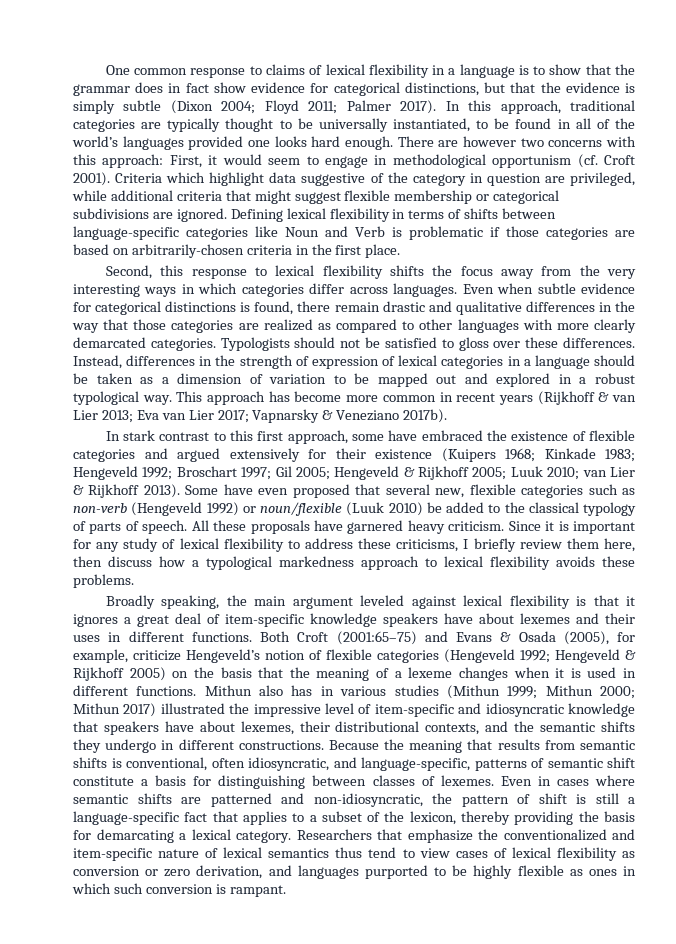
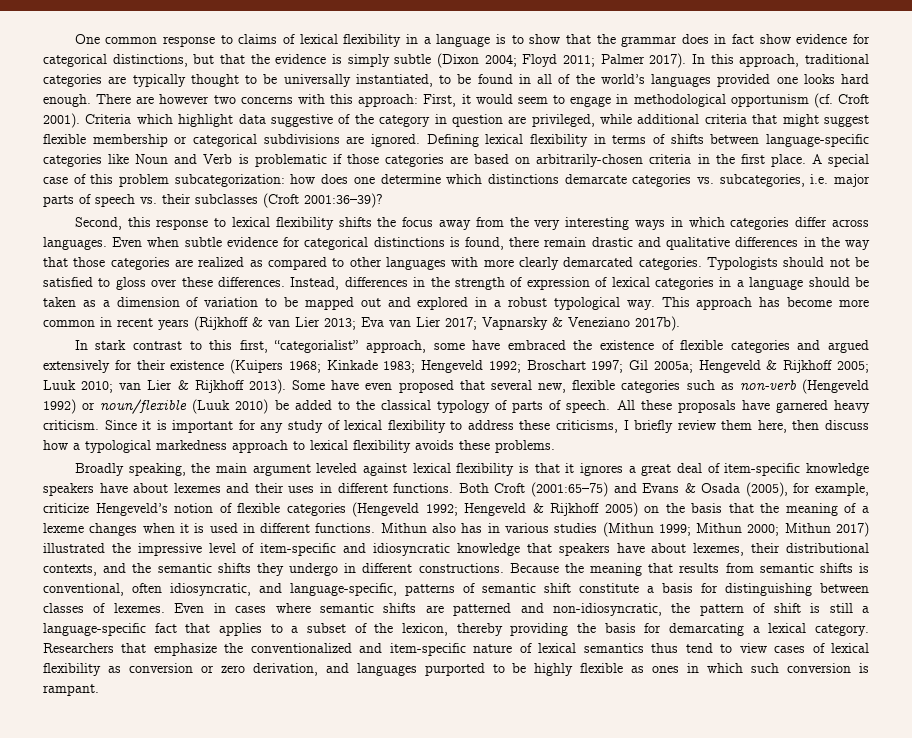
(401, 251) none -> [811,154,870,167] [43,174,870,187] [43,193,383,208] A special case of this problem subcategorization: how does one determine which distinctions demarcate categories vs. subcategories, i.e. major parts of speech vs. their subclasses (Croft 2001:36–39)?
[257,431,284,441] first -> [239,340,359,353] first, “categorialist”
[295,467,330,480] 2005; -> [653,361,693,373] 2005a;

